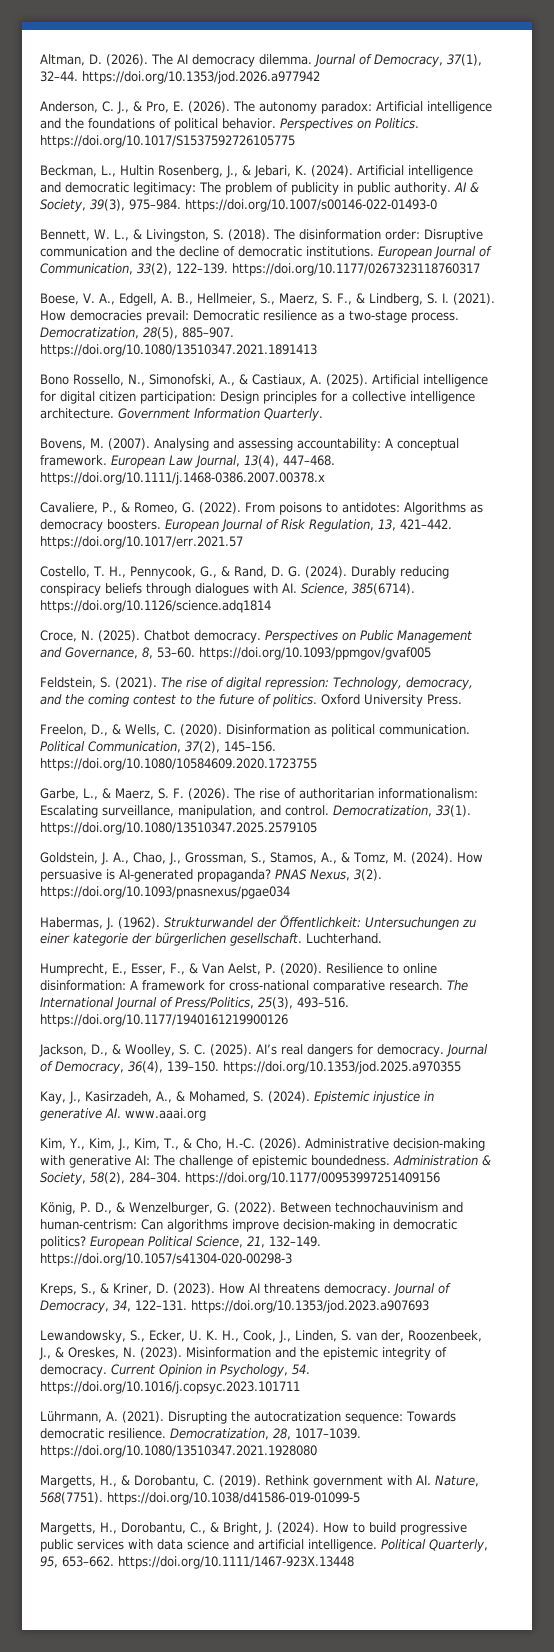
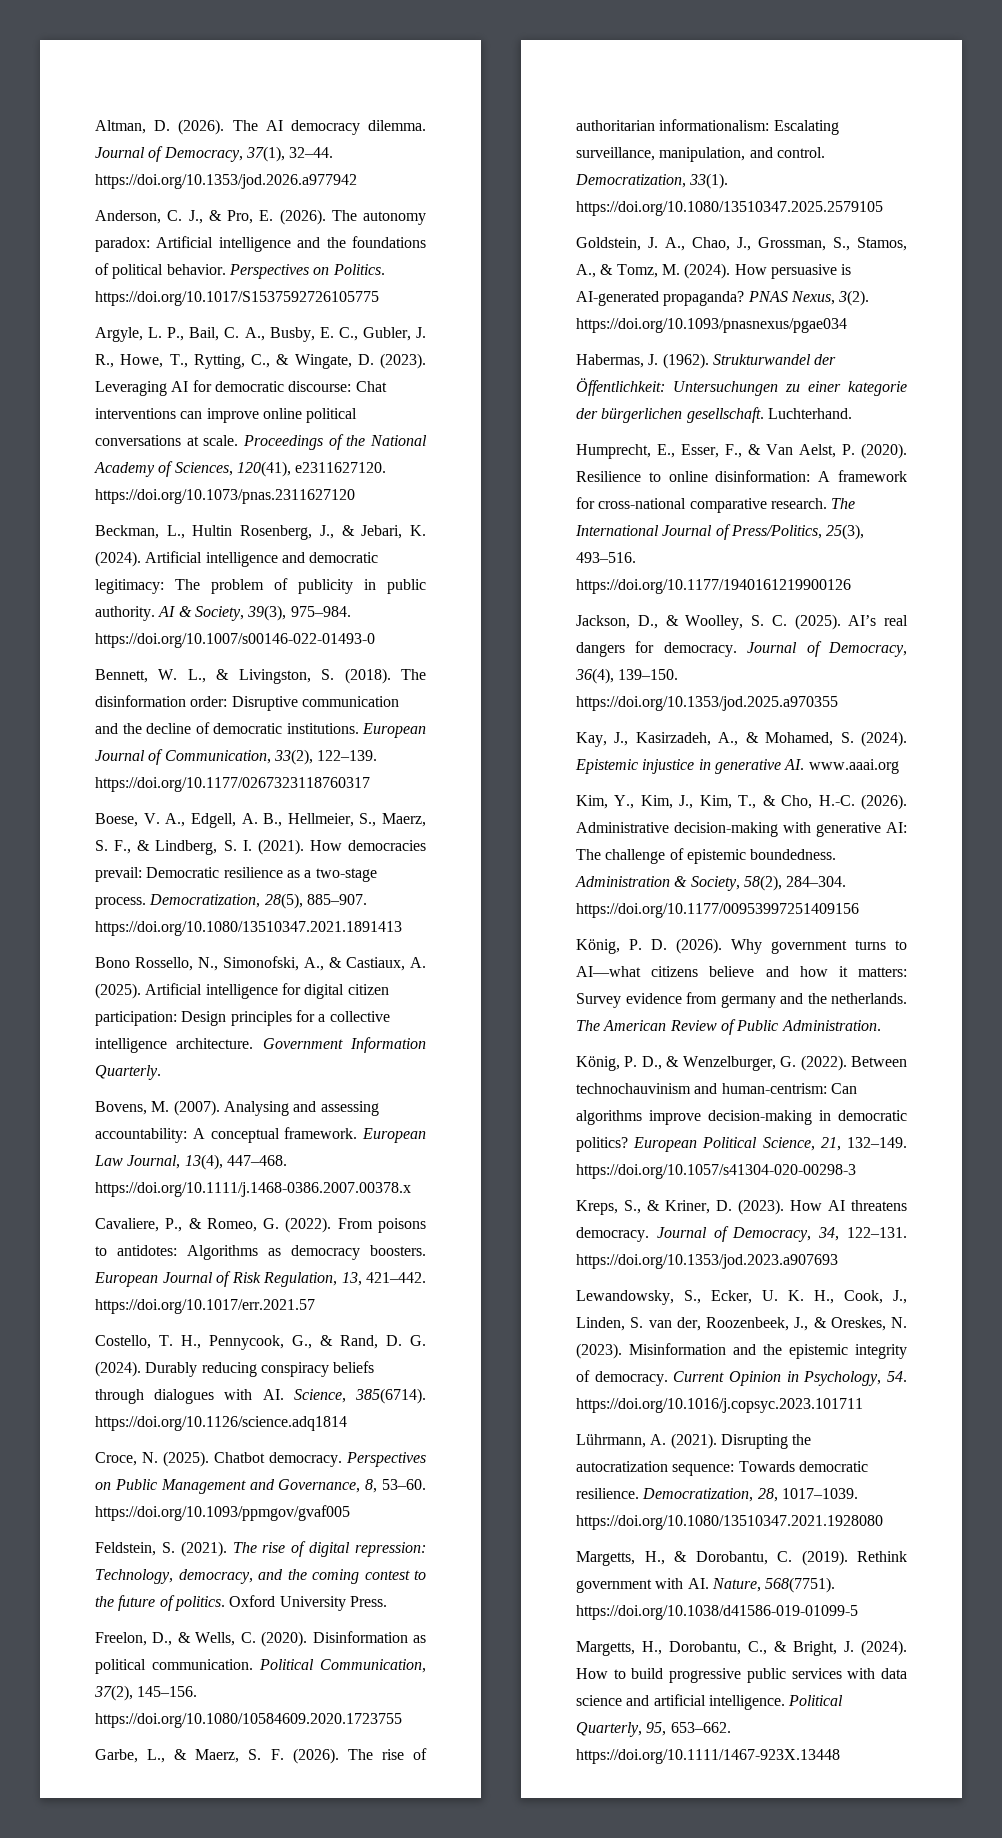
(295, 141) none -> [95,327,426,342] [95,353,426,369] [95,380,387,396] [95,408,358,423] [95,434,427,450] [94,461,387,477] [95,489,355,504] // Argyle, L. P., Bail, C. A., Busby, E. C., Gubler, J. R., Howe, T., Rytting, C., & Wingate, D. (2023). Leveraging AI for democratic discourse: Chat interventions can improve online political conversations at scale. Proceedings of the National Academy of Sciences, 120(41), e2311627120. https://doi.org/10.1073/pnas.2311627120
(440, 1178) none -> [576,938,907,954] [576,966,907,977] [576,992,907,1008] [576,1019,881,1035] // König, P. D. (2026). Why government turns to AI—what citizens believe and how it matters: Survey evidence from germany and the netherlands. The American Review of Public Administration.

